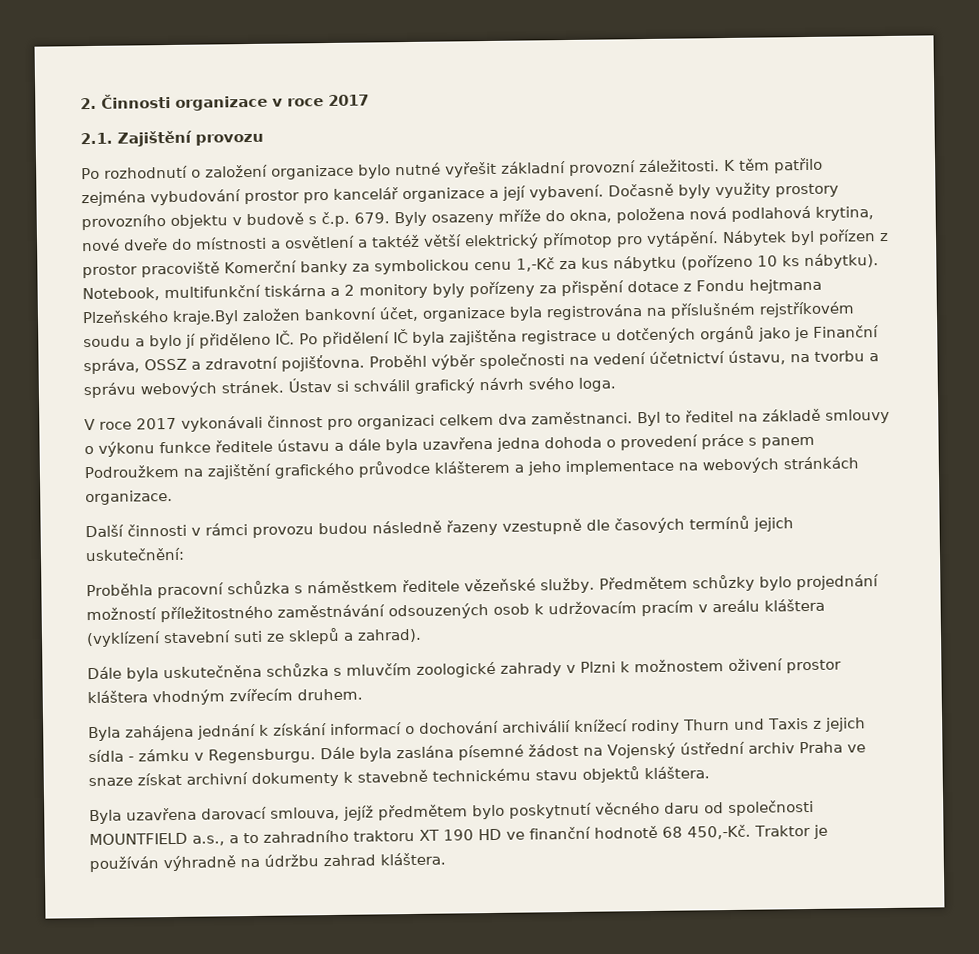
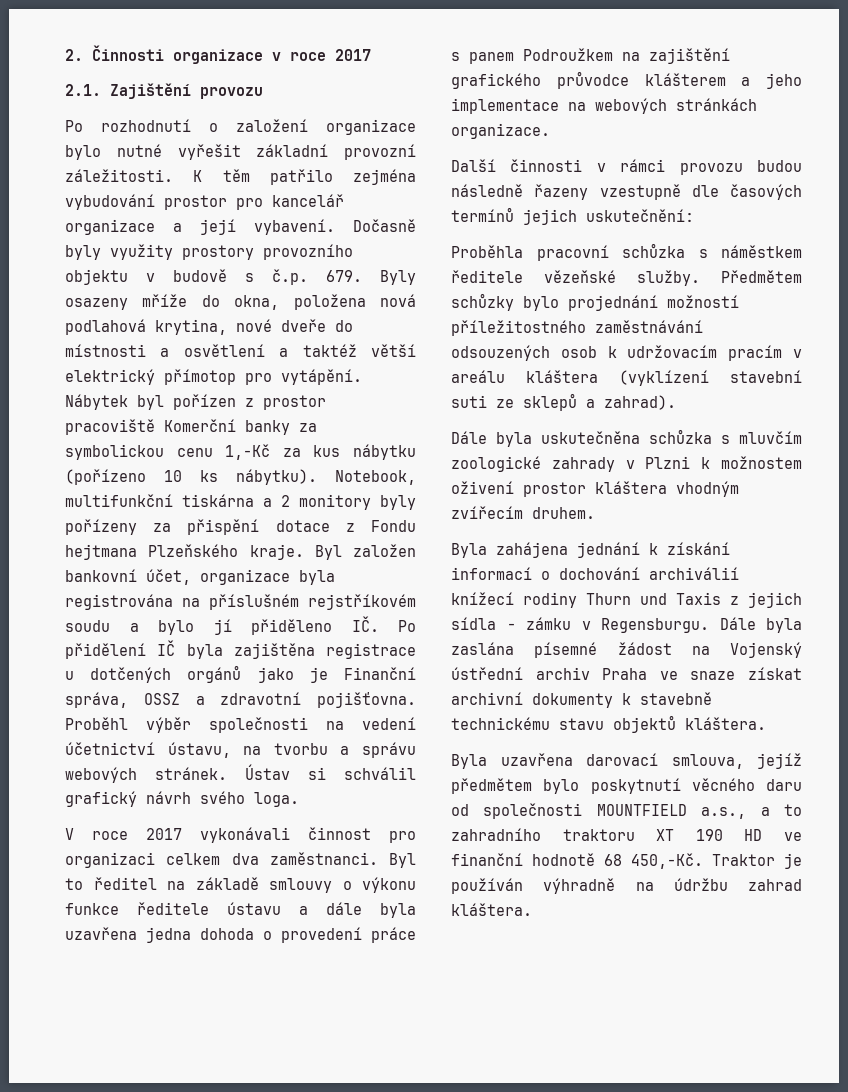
[172,310,239,325] kraje.Byl -> [249,544,342,560] kraje. Byl

